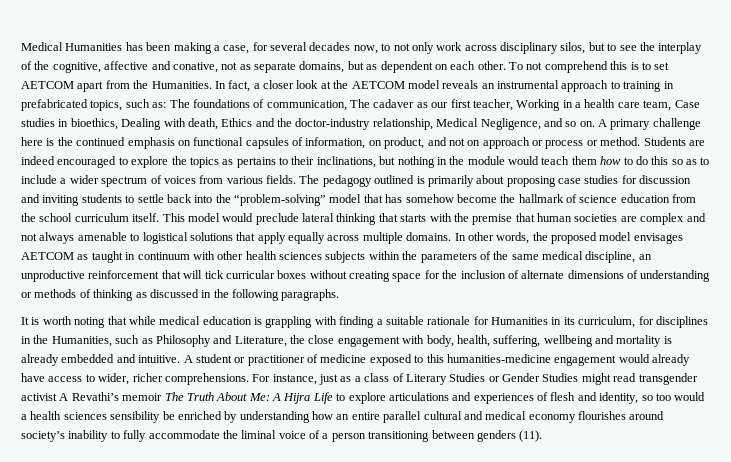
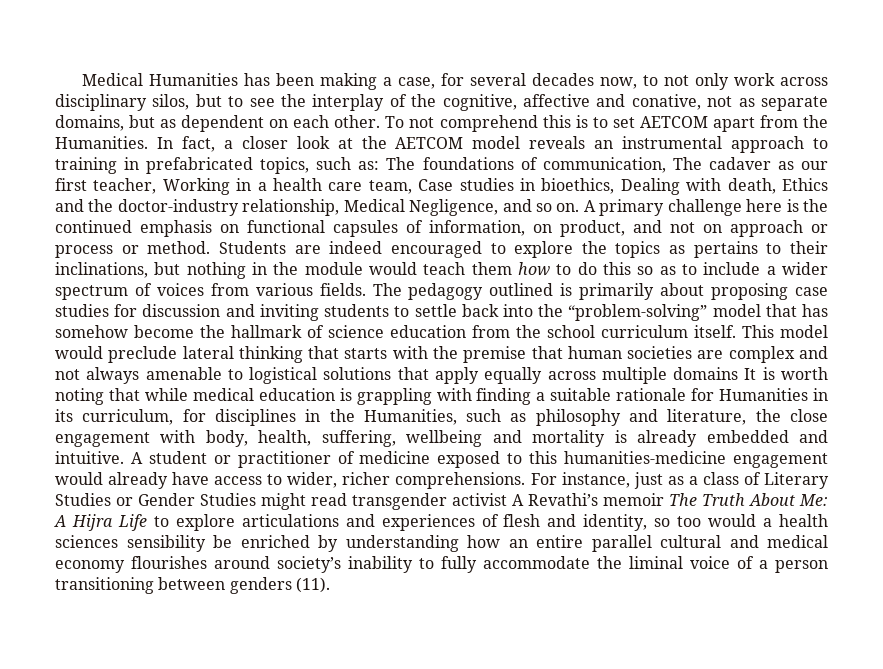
[406,232,683,244] [21,251,652,263] [21,270,711,282] [21,289,340,301] domains. In other words, the proposed model envisages AETCOM as taught in continuum with other health sciences subjects within the parameters of the same medical discipline, an unproductive reinforcement that will tick curricular boxes without creating space for the inclusion of alternate dimensions of understanding or methods of thinking as discussed in the following paragraphs. // -> [673,367,739,380] domains
[155,335,287,347] Philosophy and Literature, -> [535,409,747,426] philosophy and literature,

